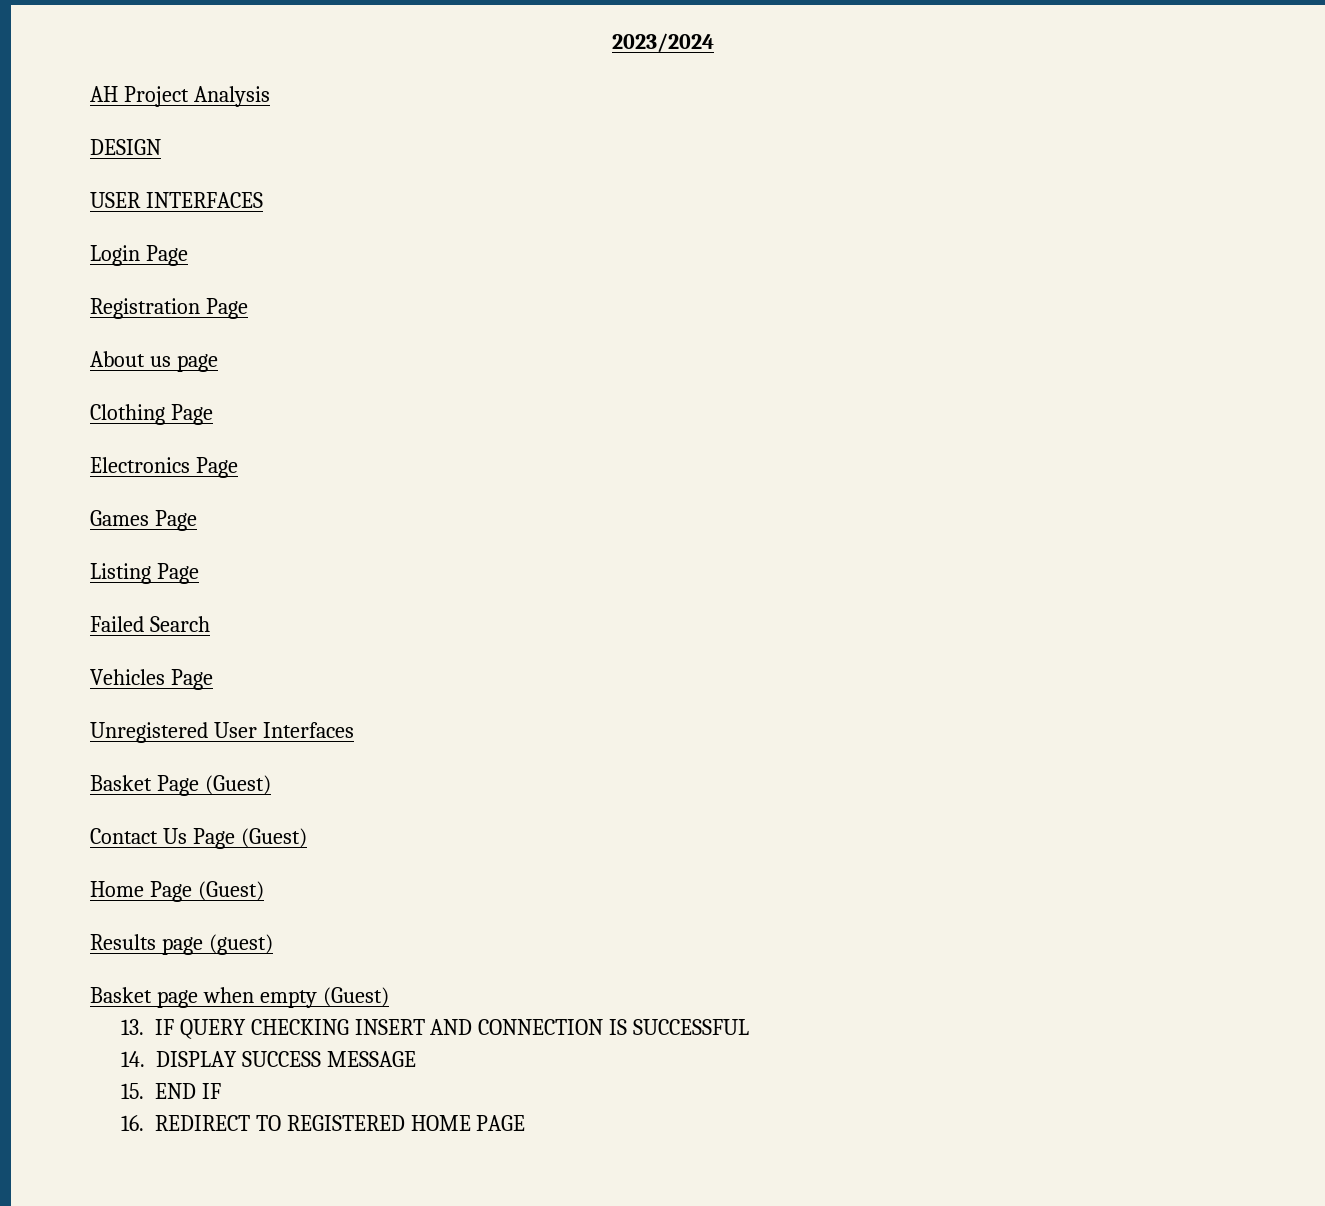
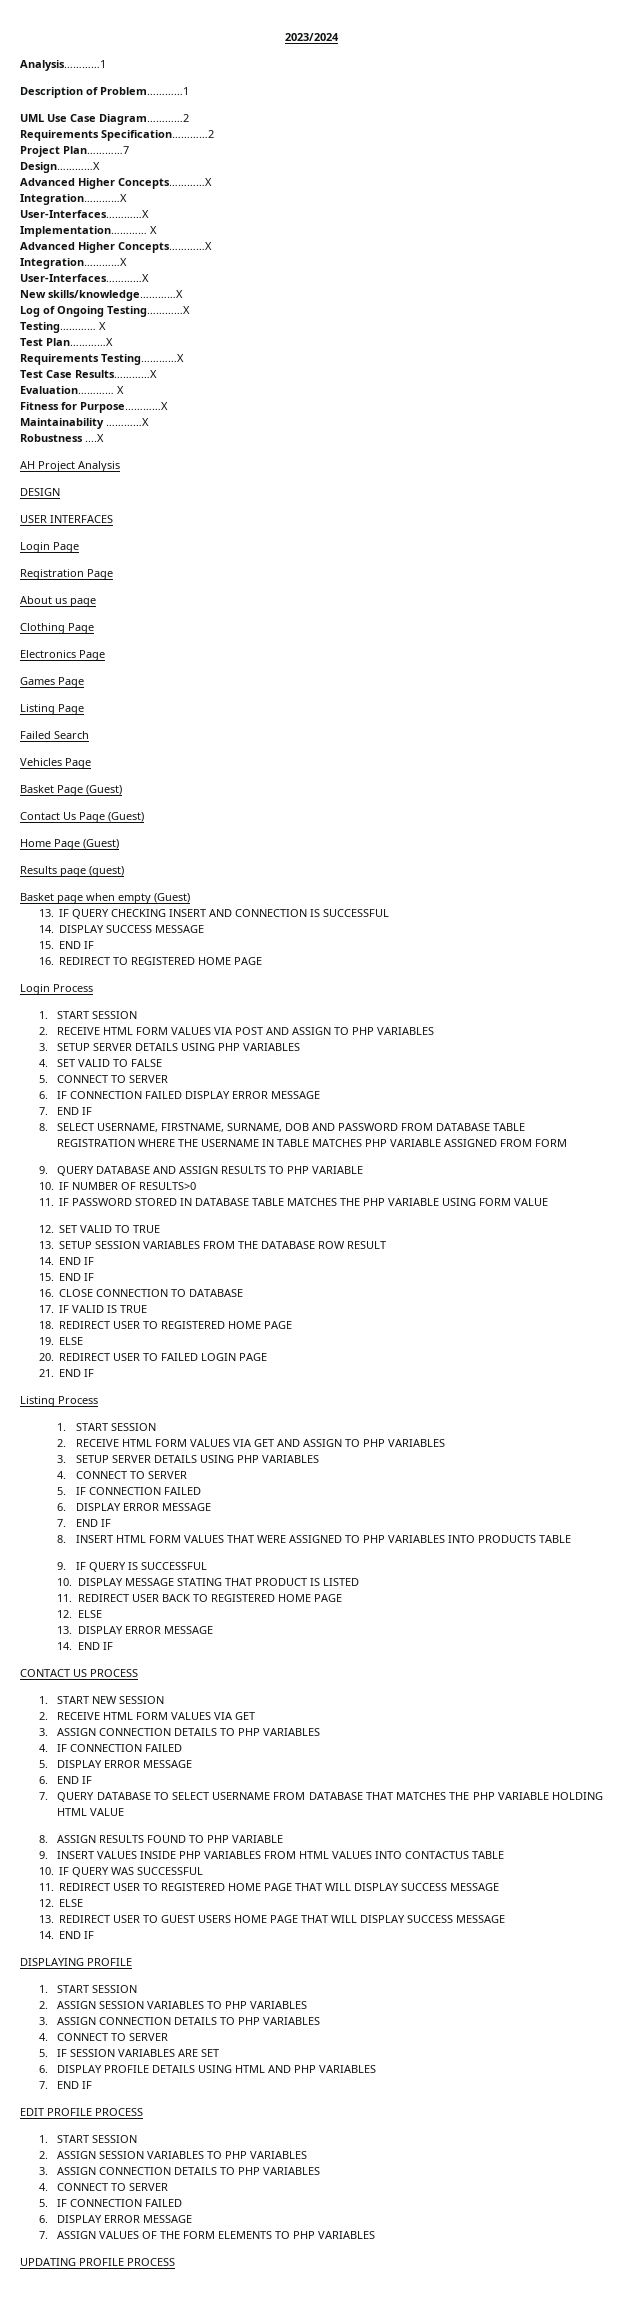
(714, 43) none -> [20,60,106,71] [20,87,189,98] [20,114,189,125] [20,130,214,141] [20,146,129,157] [20,162,100,173] [20,178,212,189] [20,194,127,205] [20,210,149,218] [20,226,157,237] [20,242,212,253] [20,258,127,269] [20,274,149,282] [20,290,183,301] [20,306,190,317] [20,322,106,333] [20,338,113,346] [20,354,184,365] [20,370,157,378] [20,386,124,394] [20,402,168,413] [20,418,149,429] [20,434,104,442] // Analysis…………1 // Description of Problem…………1 // UML Use Case Diagram…………2 // Requirements Specification…………2 // Project Plan…………7 // Design…………X // Advanced Higher Concepts…………X // Integration…………X // User-Interfaces…………X // Implementation………… X // Advanced Higher Concepts…………X // Integration…………X // User-Interfaces…………X // New skills/knowledge…………X // Log of Ongoing Testing…………X // Testing………… X // Test Plan…………X // Requirements Testing…………X // Test Case Results…………X // Evaluation………… X // Fitness for Purpose…………X // Maintainability …………X // Robustness ....X
[90,722,354,743] // Unregistered User Interfaces -> (91, 763) none
(526, 1123) none -> [20,984,93,995] [38,1011,138,1019] [38,1027,435,1035] [38,1043,301,1051] [38,1059,163,1067] [38,1075,169,1083] [38,1091,321,1099] [38,1107,93,1115] [38,1123,526,1132] [57,1139,568,1147] [38,1166,364,1176] [38,1182,197,1190] [38,1198,549,1206] [38,1225,161,1233] [38,1241,387,1249] [38,1257,95,1265] [38,1273,95,1281] [38,1289,244,1297] [38,1305,148,1313] [38,1321,293,1329] [38,1337,84,1345] [38,1353,268,1361] [38,1369,95,1377] [20,1396,98,1407] [57,1423,156,1431] [57,1439,445,1447] [57,1455,319,1463] [57,1471,187,1479] [57,1487,201,1495] [57,1503,211,1511] [57,1519,111,1527] [57,1535,571,1543] [57,1562,207,1572] [57,1578,359,1586] [57,1594,342,1602] [57,1610,102,1618] [57,1626,213,1634] [57,1642,113,1650] [20,1669,138,1677] [38,1696,165,1704] [38,1712,256,1720] [38,1728,321,1736] [38,1744,183,1752] [38,1760,193,1768] [38,1776,93,1784] [38,1792,604,1802] [57,1808,125,1816] [38,1835,284,1843] [38,1851,505,1859] [38,1867,204,1877] [38,1883,500,1891] [38,1899,84,1907] [38,1915,506,1923] [38,1931,95,1939] [20,1958,132,1966] [38,1985,138,1993] [38,2001,308,2009] [38,2017,321,2025] [38,2033,169,2041] [38,2049,220,2057] [38,2065,377,2073] [38,2081,93,2089] [20,2108,143,2116] [38,2135,138,2143] [38,2151,308,2159] [38,2167,321,2175] [38,2183,169,2191] [38,2199,183,2207] [38,2215,193,2223] [38,2231,376,2239] [20,2258,175,2266] // Login Process // 1. START SESSION // 2. RECEIVE HTML FORM VALUES VIA POST AND ASSIGN TO PHP VARIABLES // 3. SETUP SERVER DETAILS USING PHP VARIABLES // 4. SET VALID TO FALSE // 5. CONNECT TO SERVER // 6. IF CONNECTION FAILED DISPLAY ERROR MESSAGE // 7. END IF // 8. SELECT USERNAME, FIRSTNAME, SURNAME, DOB AND PASSWORD FROM DATABASE TABLE REGISTRATION WHERE THE USERNAME IN TABLE MATCHES PHP VARIABLE ASSIGNED FROM FORM // 9. QUERY DATABASE AND ASSIGN RESULTS TO PHP VARIABLE // 10. IF NUMBER OF RESULTS>0 // 11. IF PASSWORD STORED IN DATABASE TABLE MATCHES THE PHP VARIABLE USING FORM VALUE // 12. SET VALID TO TRUE // 13. SETUP SESSION VARIABLES FROM THE DATABASE ROW RESULT // 14. END IF // 15. END IF // 16. CLOSE CONNECTION TO DATABASE // 17. IF VALID IS TRUE // 18. REDIRECT USER TO REGISTERED HOME PAGE // 19. ELSE // 20. REDIRECT USER TO FAILED LOGIN PAGE // 21. END IF // Listing Process // 1. START SESSION // 2. RECEIVE HTML FORM VALUES VIA GET AND ASSIGN TO PHP VARIABLES // 3. SETUP SERVER DETAILS USING PHP VARIABLES // 4. CONNECT TO SERVER // 5. IF CONNECTION FAILED // 6. DISPLAY ERROR MESSAGE // 7. END IF // 8. INSERT HTML FORM VALUES THAT WERE ASSIGNED TO PHP VARIABLES INTO PRODUCTS TABLE // 9. IF QUERY IS SUCCESSFUL // 10. DISPLAY MESSAGE STATING THAT PRODUCT IS LISTED // 11. REDIRECT USER BACK TO REGISTERED HOME PAGE // 12. ELSE // 13. DISPLAY ERROR MESSAGE // 14. END IF // CONTACT US PROCESS // 1. START NEW SESSION // 2. RECEIVE HTML FORM VALUES VIA GET // 3. ASSIGN CONNECTION DETAILS TO PHP VARIABLES // 4. IF CONNECTION FAILED // 5. DISPLAY ERROR MESSAGE // 6. END IF // 7. QUERY DATABASE TO SELECT USERNAME FROM DATABASE THAT MATCHES THE PHP VARIABLE HOLDING HTML VALUE // 8. ASSIGN RESULTS FOUND TO PHP VARIABLE // 9. INSERT VALUES INSIDE PHP VARIABLES FROM HTML VALUES INTO CONTACTUS TABLE // 10. IF QUERY WAS SUCCESSFUL // 11. REDIRECT USER TO REGISTERED HOME PAGE THAT WILL DISPLAY SUCCESS MESSAGE // 12. ELSE // 13. REDIRECT USER TO GUEST USERS HOME PAGE THAT WILL DISPLAY SUCCESS MESSAGE // 14. END IF // DISPLAYING PROFILE // 1. START SESSION // 2. ASSIGN SESSION VARIABLES TO PHP VARIABLES // 3. ASSIGN CONNECTION DETAILS TO PHP VARIABLES // 4. CONNECT TO SERVER // 5. IF SESSION VARIABLES ARE SET // 6. DISPLAY PROFILE DETAILS USING HTML AND PHP VARIABLES // 7. END IF // EDIT PROFILE PROCESS // 1. START SESSION // 2. ASSIGN SESSION VARIABLES TO PHP VARIABLES // 3. ASSIGN CONNECTION DETAILS TO PHP VARIABLES // 4. CONNECT TO SERVER // 5. IF CONNECTION FAILED // 6. DISPLAY ERROR MESSAGE // 7. ASSIGN VALUES OF THE FORM ELEMENTS TO PHP VARIABLES // UPDATING PROFILE PROCESS

